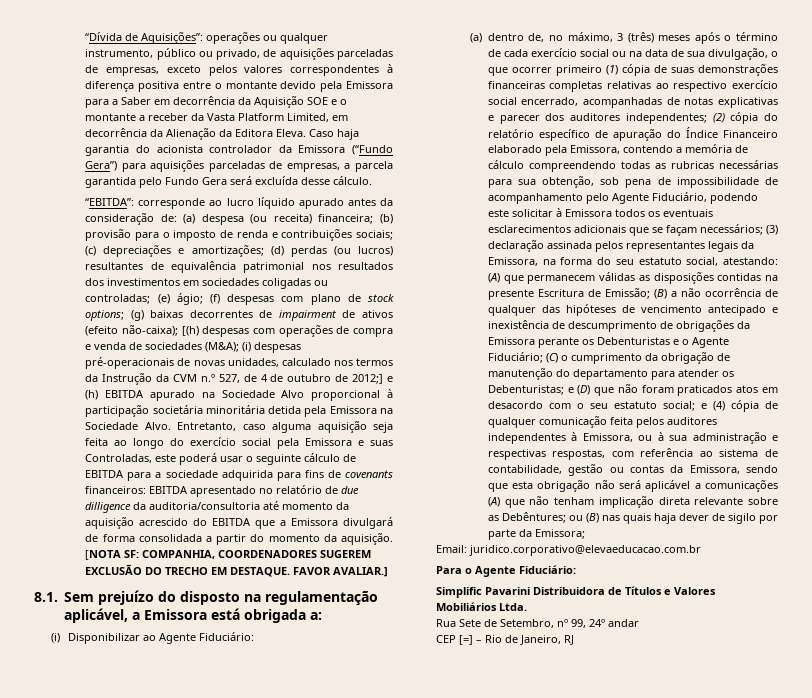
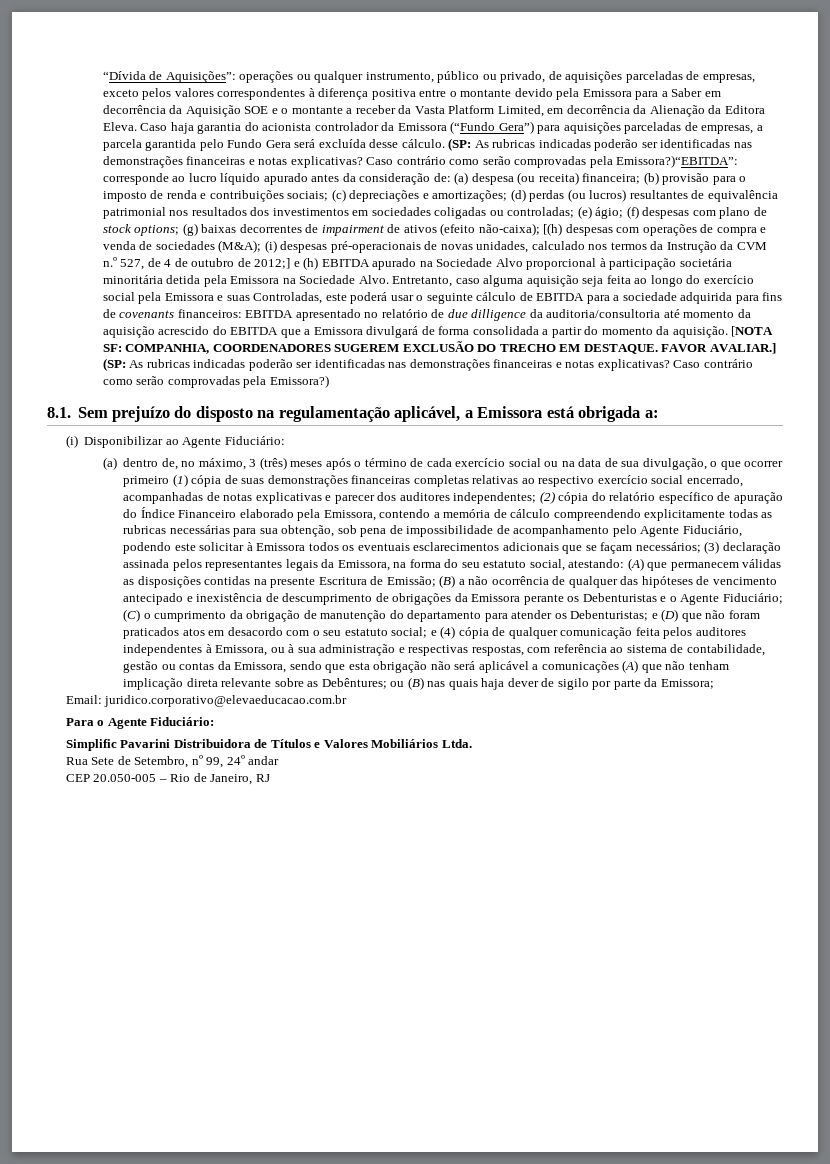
[85,198,135,206] // “EBITDA”: -> [448,138,752,151] [102,155,739,168] (SP: As rubricas indicadas poderão ser identificadas nas demonstrações financeiras e notas explicativas? Caso contrário como serão comprovadas pela Emissora?)“EBITDA”:
(389, 572) none -> [102,358,753,371] [102,375,329,388] (SP: As rubricas indicadas poderão ser identificadas nas demonstrações financeiras e notas explicativas? Caso contrário como serão comprovadas pela Emissora?)
(616, 166) none -> [644,509,726,521] explicitamente
[459,635,474,645] [=] -> [93,774,157,782] 20.050-005

